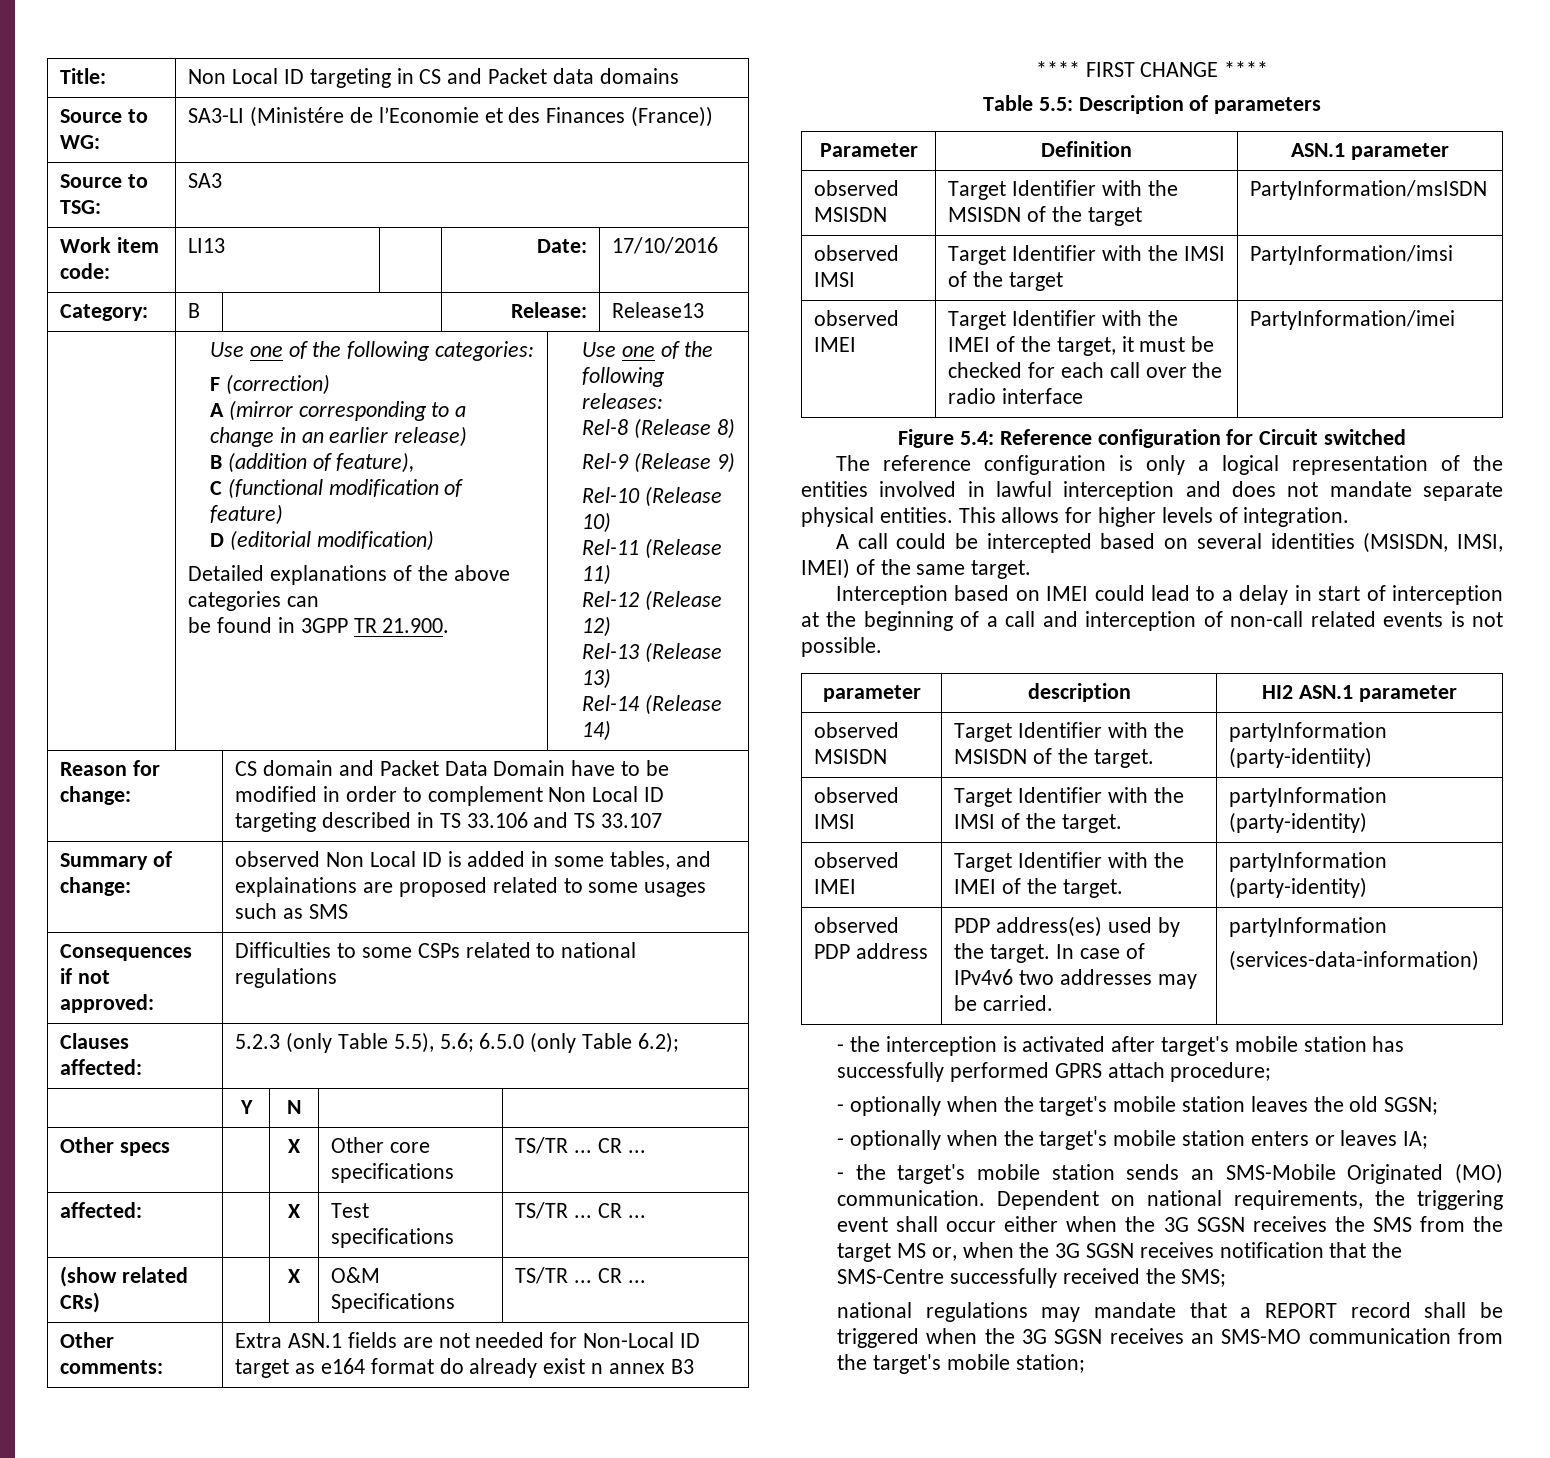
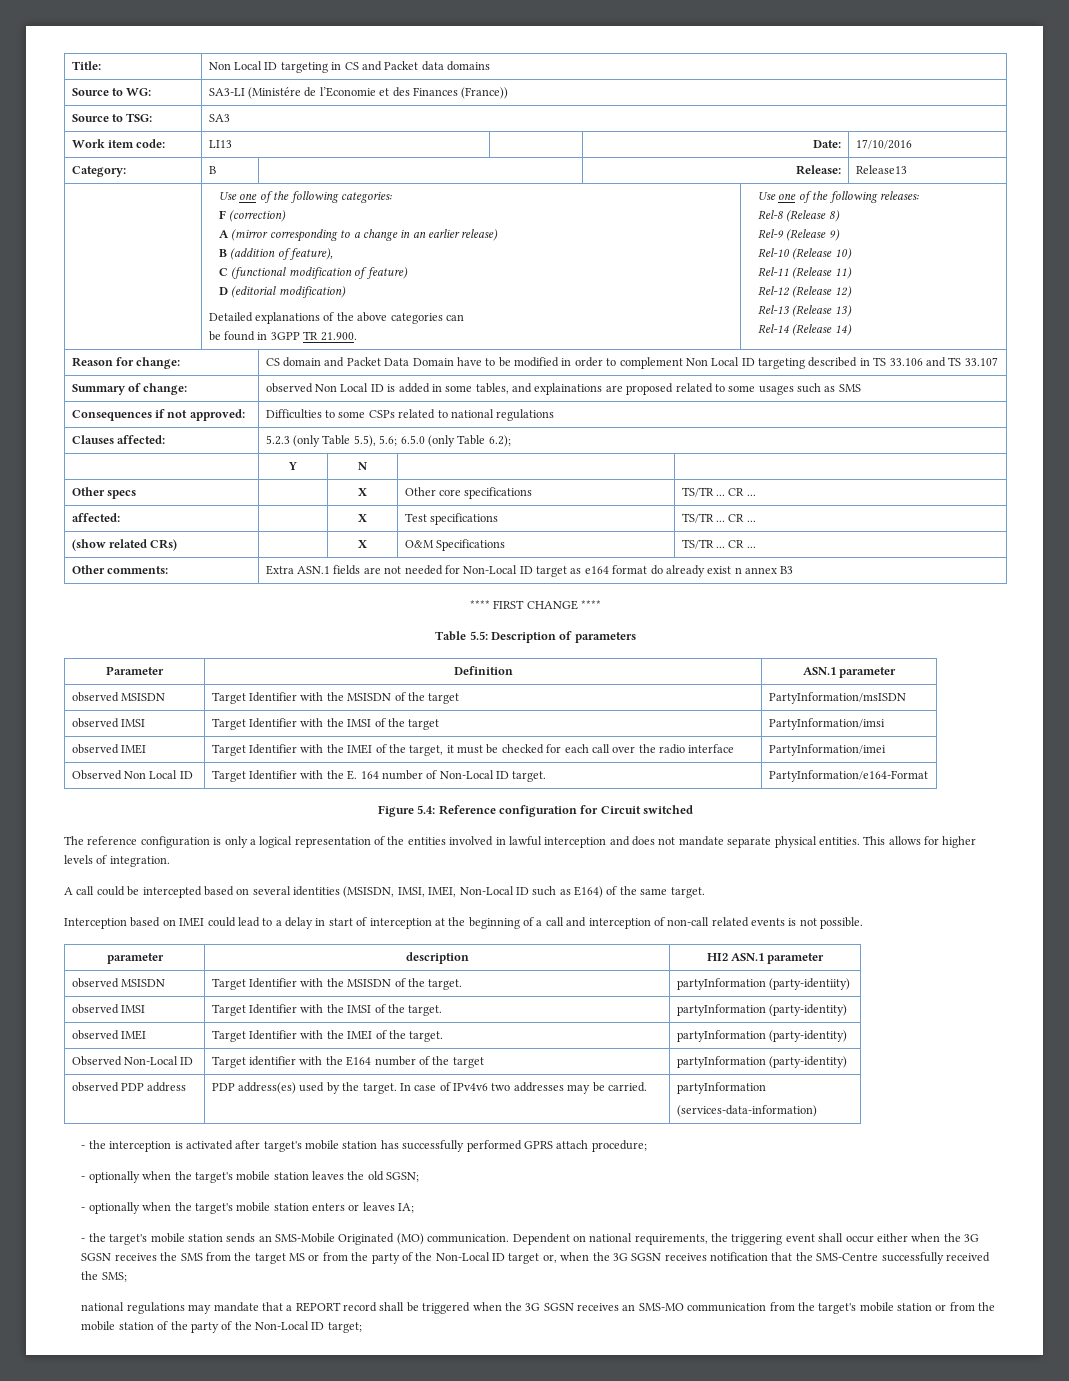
(1456, 320) none -> [71,770,193,780] [211,770,547,782] [768,770,928,782] // Observed Non Local ID | Target Identifier with the E. 164 number of Non-Local ID target. | PartyInformation/e164-Format
[801,558,850,579] IMEI) -> [428,886,603,898] IMEI, Non-Local ID such as E164)
(1368, 887) none -> [71,1056,194,1066] [211,1056,484,1068] [676,1056,848,1068] // Observed Non-Local ID | Target identifier with the E164 number of the target | partyInformation (party-identity)
(926, 1250) none -> [308,1252,540,1264] or from the party of the Non-Local ID target
[1015,1354,1085,1373] station; -> [896,1302,996,1311] [81,1321,362,1333] station or from the mobile station of the party of the Non-Local ID target;

